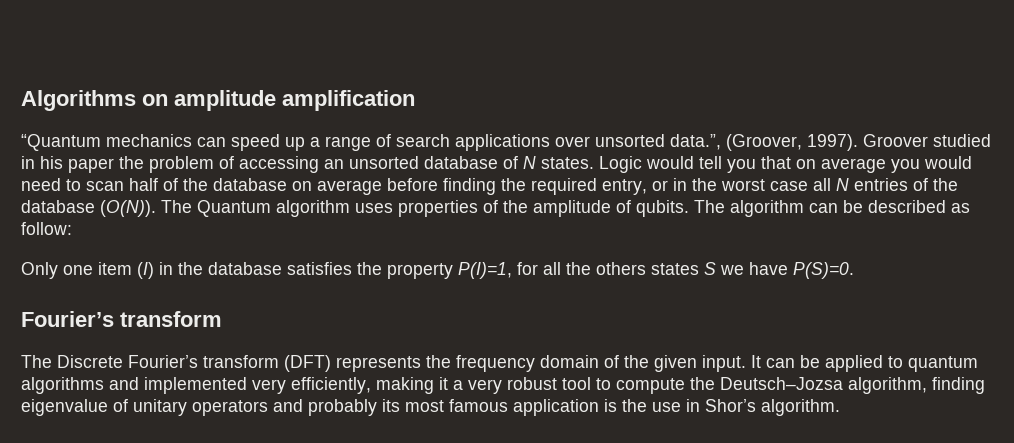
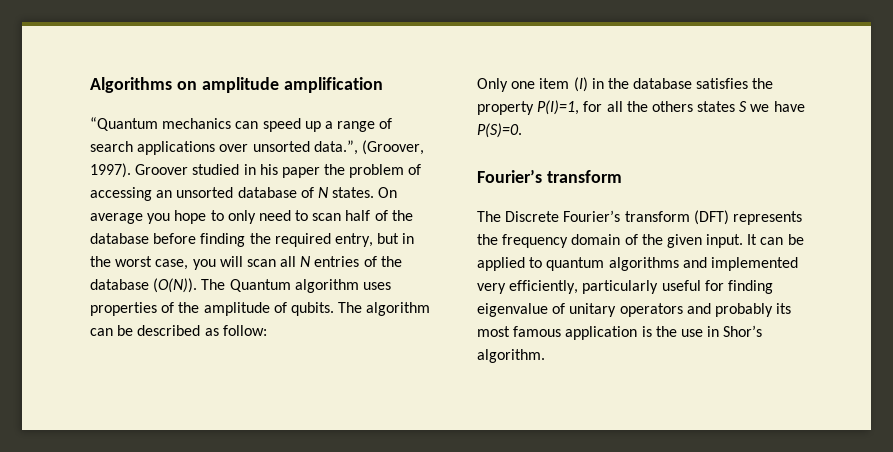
[599,156,972,173] Logic would tell you that on average you would -> [378,187,398,198] [90,210,256,224] On average you hope to only
[292,180,382,195] on average -> (149, 238) none
[652,180,668,191] or -> [377,233,400,244] but
[770,181,808,191] case -> [155,256,276,270] case, you will scan
[376,377,927,394] making it a very robust tool to compute the Deutsch–Jozsa algorithm, -> [582,280,724,294] particularly useful for

